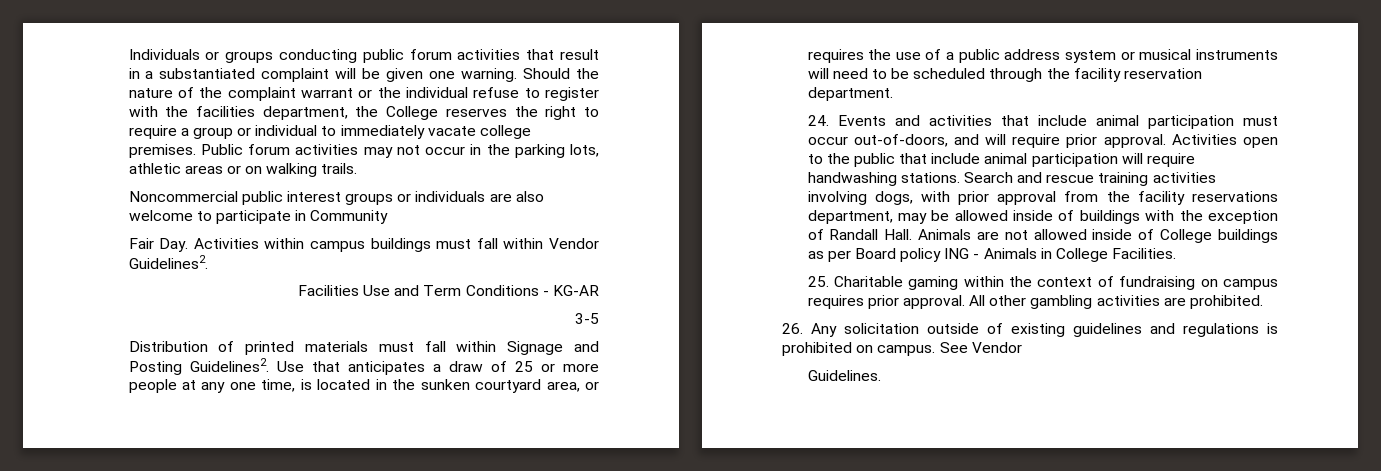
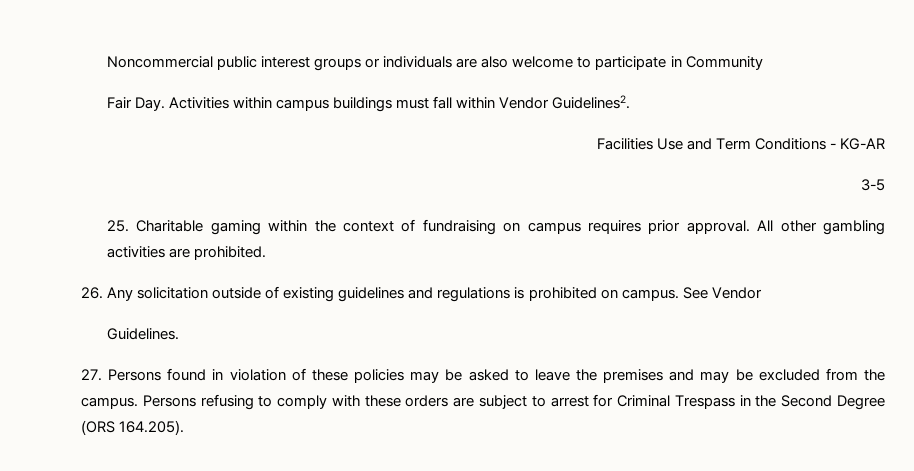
[128,49,599,63] [128,68,599,82] [128,87,599,101] [128,106,599,120] [128,125,531,139] [128,144,599,158] [128,163,358,177] Individuals or groups conducting public forum activities that result in a substantiated complaint will be given one warning. Should the nature of the complaint warrant or the individual refuse to register with the facilities department, the College reserves the right to require a group or individual to immediately vacate college premises. Public forum activities may not occur in the parking lots, athletic areas or on walking trails. // -> (106, 62) none
[128,341,599,355] [128,358,600,375] [128,379,599,393] [807,49,1278,63] [807,68,1202,82] [807,87,893,101] [807,115,1278,129] [807,134,1278,148] [807,153,1195,167] [807,172,1216,186] [807,191,1278,205] [807,210,1278,224] [807,229,1278,243] [807,248,1177,262] // Distribution of printed materials must fall within Signage and Posting Guidelines2. Use that anticipates a draw of 25 or more people at any one time, is located in the sunken courtyard area, or requires the use of a public address system or musical instruments will need to be scheduled through the facility reservation department. // 24. Events and activities that include animal participation must occur out-of-doors, and will require prior approval. Activities open to the public that include animal participation will require handwashing stations. Search and rescue training activities involving dogs, with prior approval from the facility reservations department, may be allowed inside of buildings with the exception of Randall Hall. Animals are not allowed inside of College buildings as per Board policy ING - Animals in College Facilities. -> (885, 185) none
(881, 375) none -> [81,368,885,383] [81,394,886,410] [81,420,185,435] // 27. Persons found in violation of these policies may be asked to leave the premises and may be excluded from the campus. Persons refusing to comply with these orders are subject to arrest for Criminal Trespass in the Second Degree (ORS 164.205).

